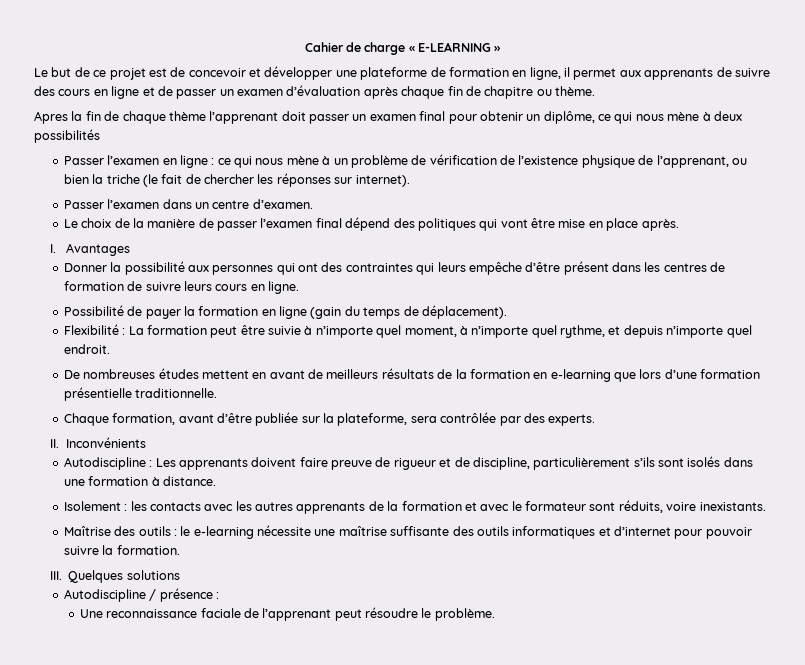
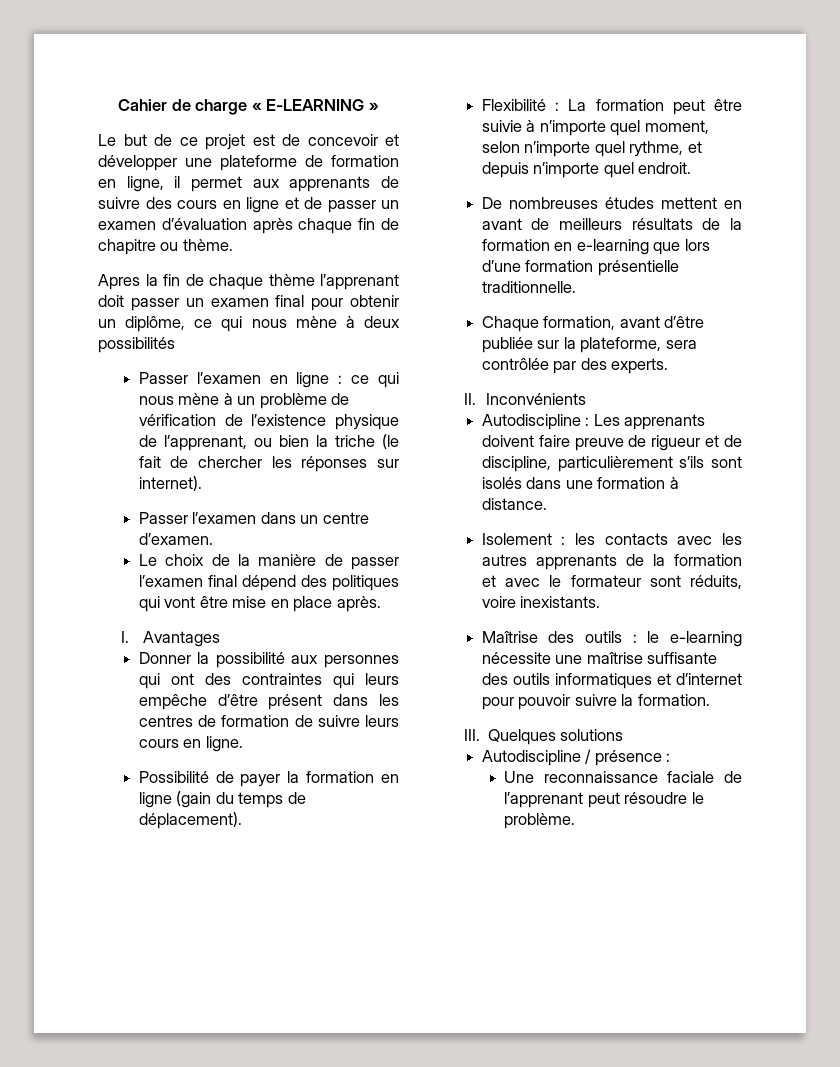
[459,326,468,335] à -> [481,141,520,153] selon

